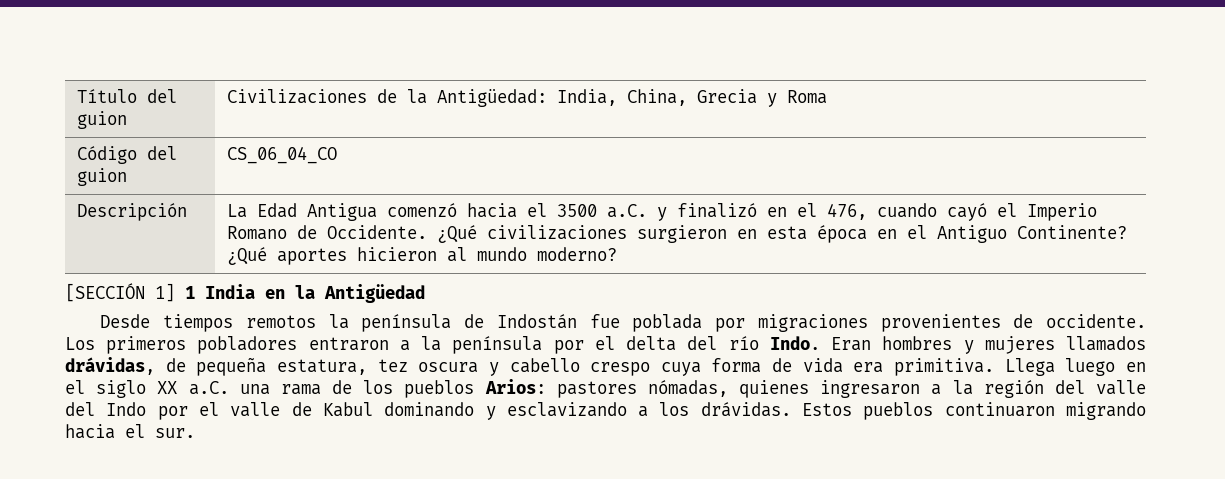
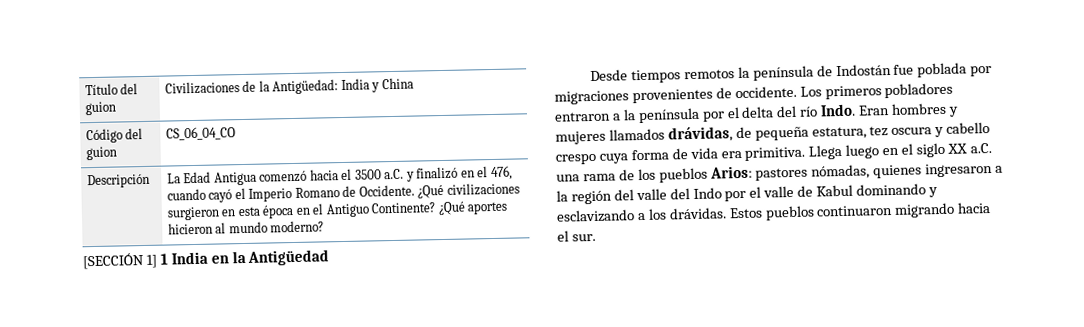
[556,89,827,107] India, China, Grecia y Roma -> [340,77,414,93] India y China

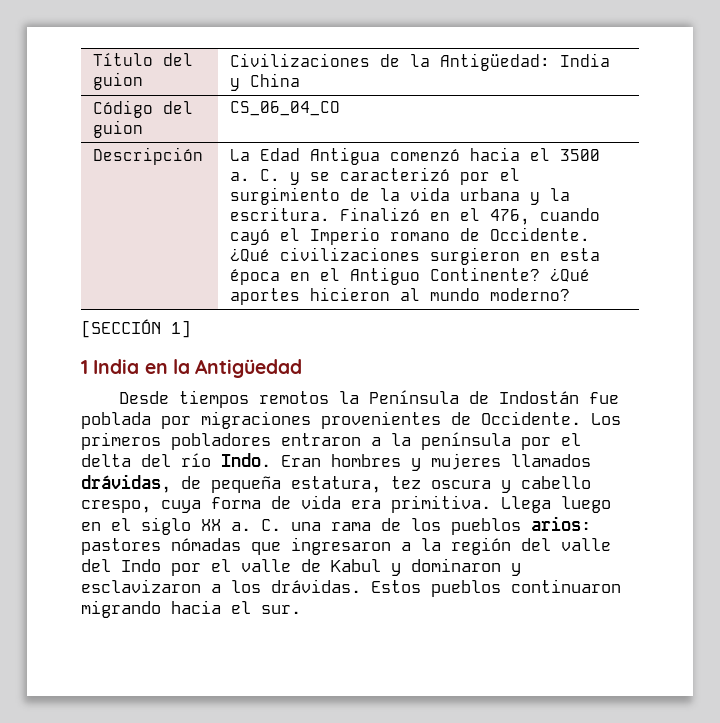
[384,166,459,182] a.C. y finalizó -> [230,167,521,185] [230,187,571,205] [230,207,421,221] a. C. y se caracterizó por el surgimiento de la vida urbana y la escritura. Finalizó
[294,187,340,198] Romano -> [390,232,451,241] romano
(158, 261) none -> (191, 329) //
[752,65,814,81] península -> [369,390,460,404] Península
[734,85,797,99] occidente. -> [481,411,581,425] Occidente.
[555,153,597,165] crespo -> [81,500,151,513] crespo,
[969,142,992,154] a.C. -> [231,519,281,531] a. C.
[709,164,923,181] Arios: pastores nómadas, quienes -> [531,516,591,531] [81,538,281,555] arios: pastores nómadas que
[856,183,938,198] [556,209,635,223] dominando y esclavizando -> [391,558,521,576] [81,579,201,593] y dominaron y esclavizaron

